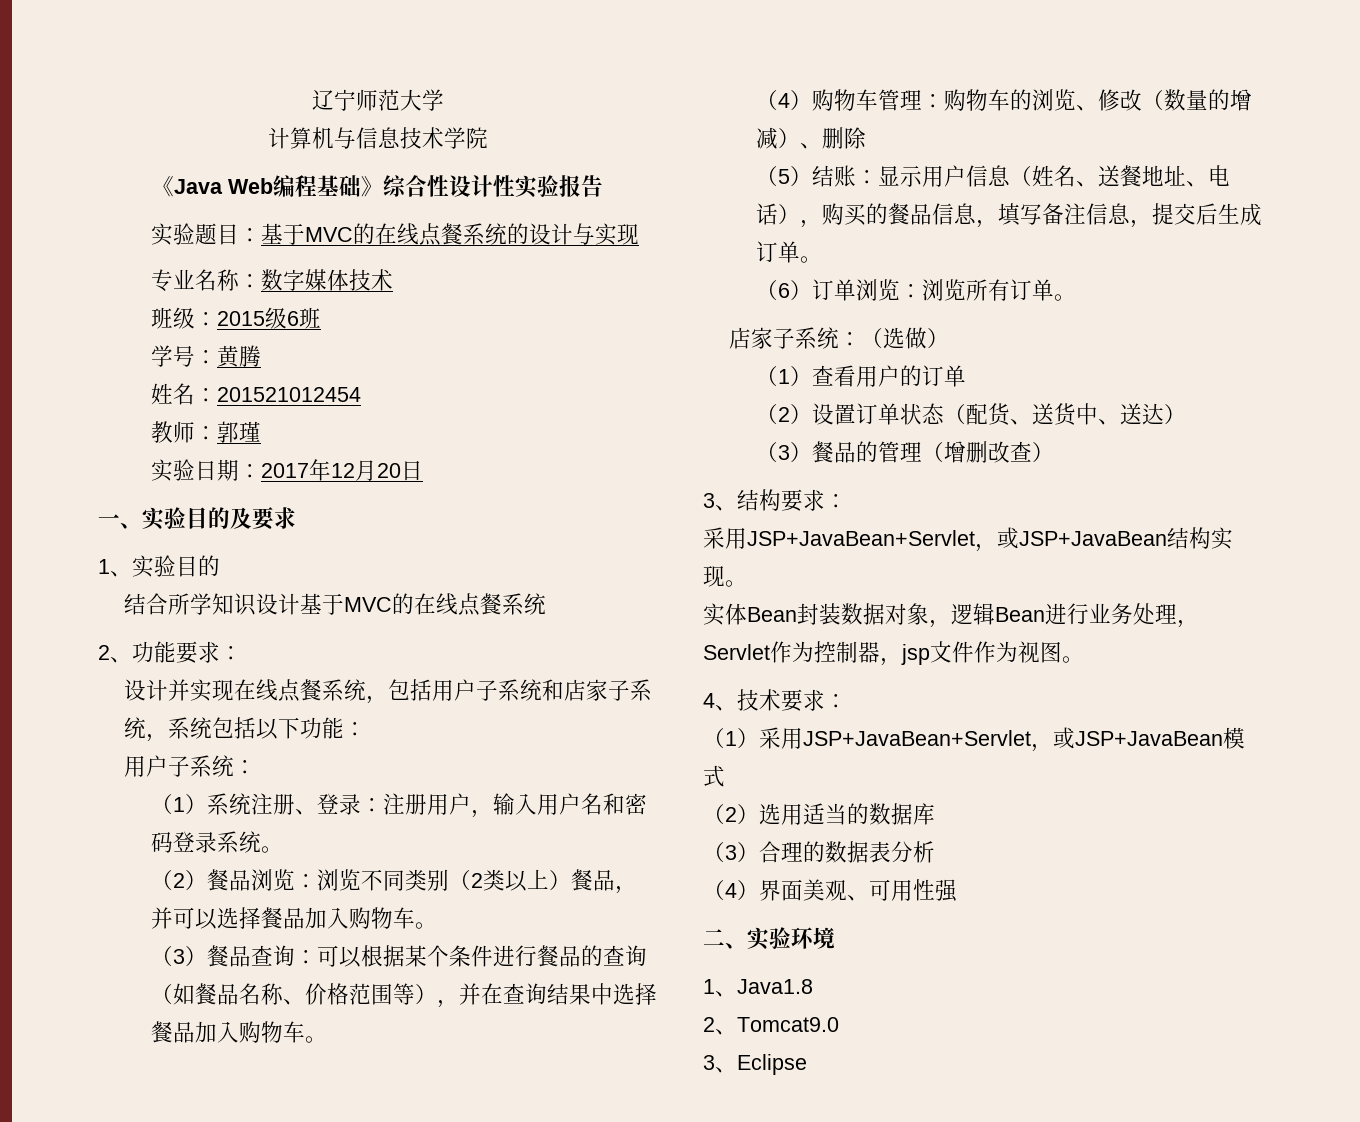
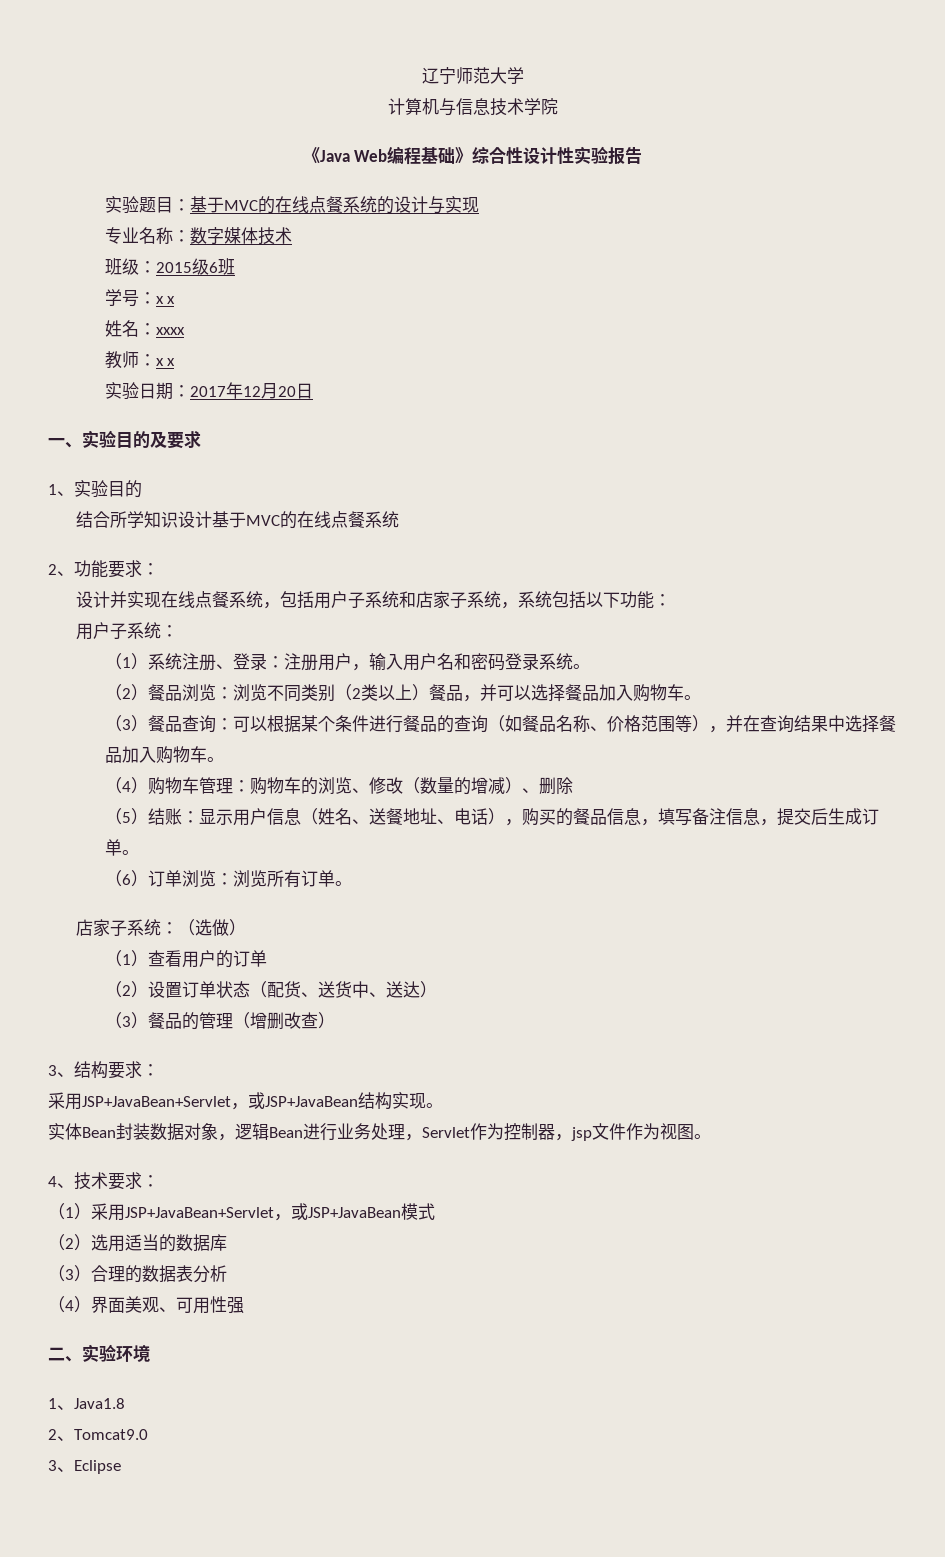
[216,345,261,368] 黄腾 -> [155,296,176,304] x x
[216,387,361,402] 201521012454 -> [155,327,185,335] xxxx
[216,421,261,443] 郭瑾 -> [155,358,176,366] x x

